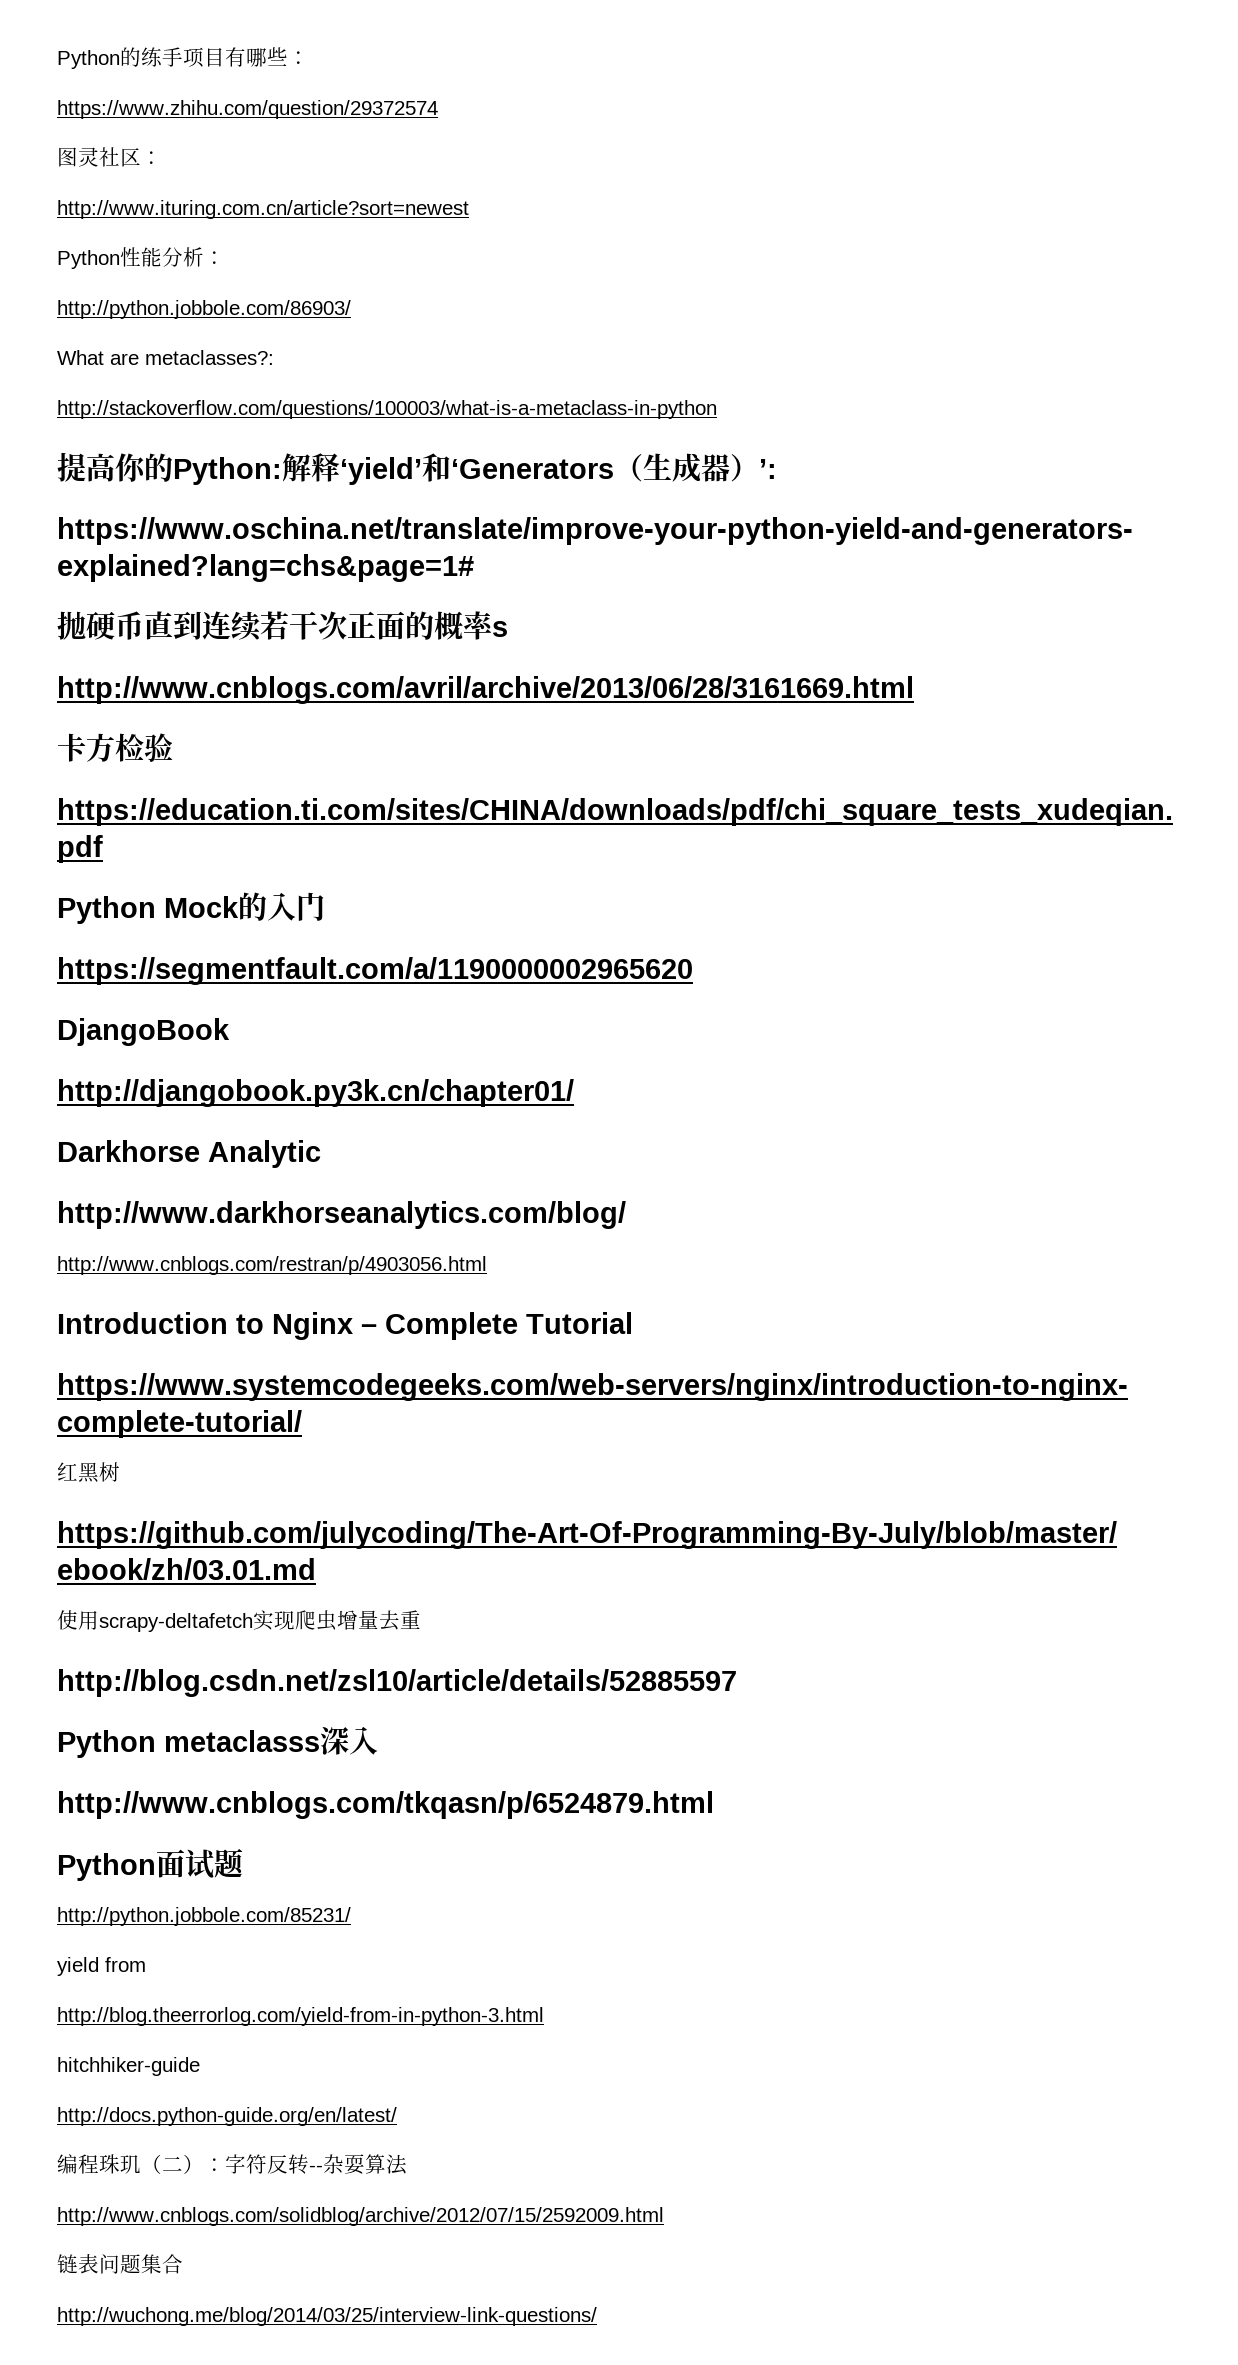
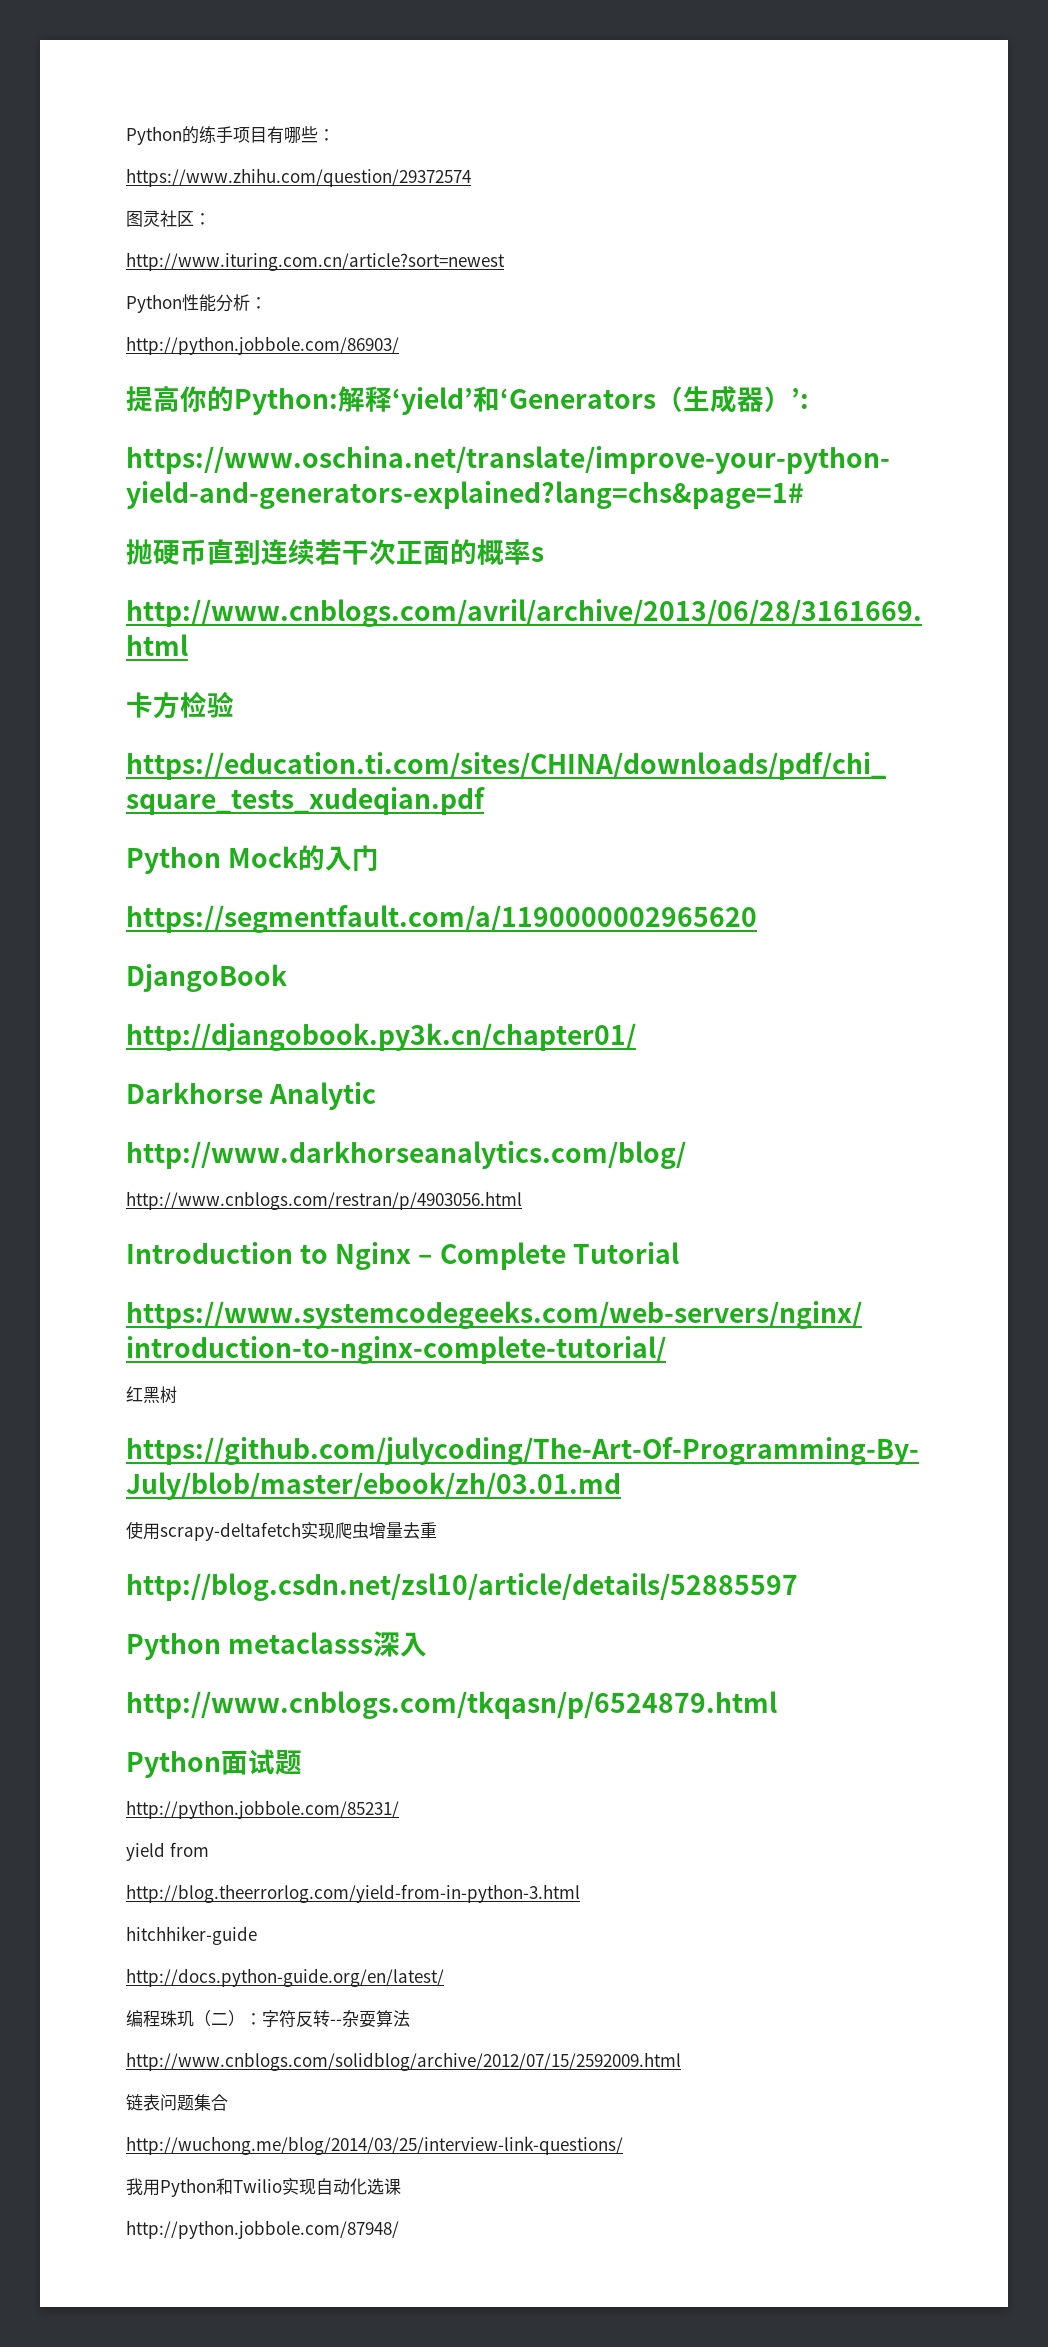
[57,350,274,365] [57,400,717,419] // What are metaclasses?: // http://stackoverflow.com/questions/100003/what-is-a-metaclass-in-python -> (399, 345) none
(597, 2316) none -> [126,2178,401,2197] [126,2220,399,2239] // 我用Python和Twilio实现自动化选课 // http://python.jobbole.com/87948/

